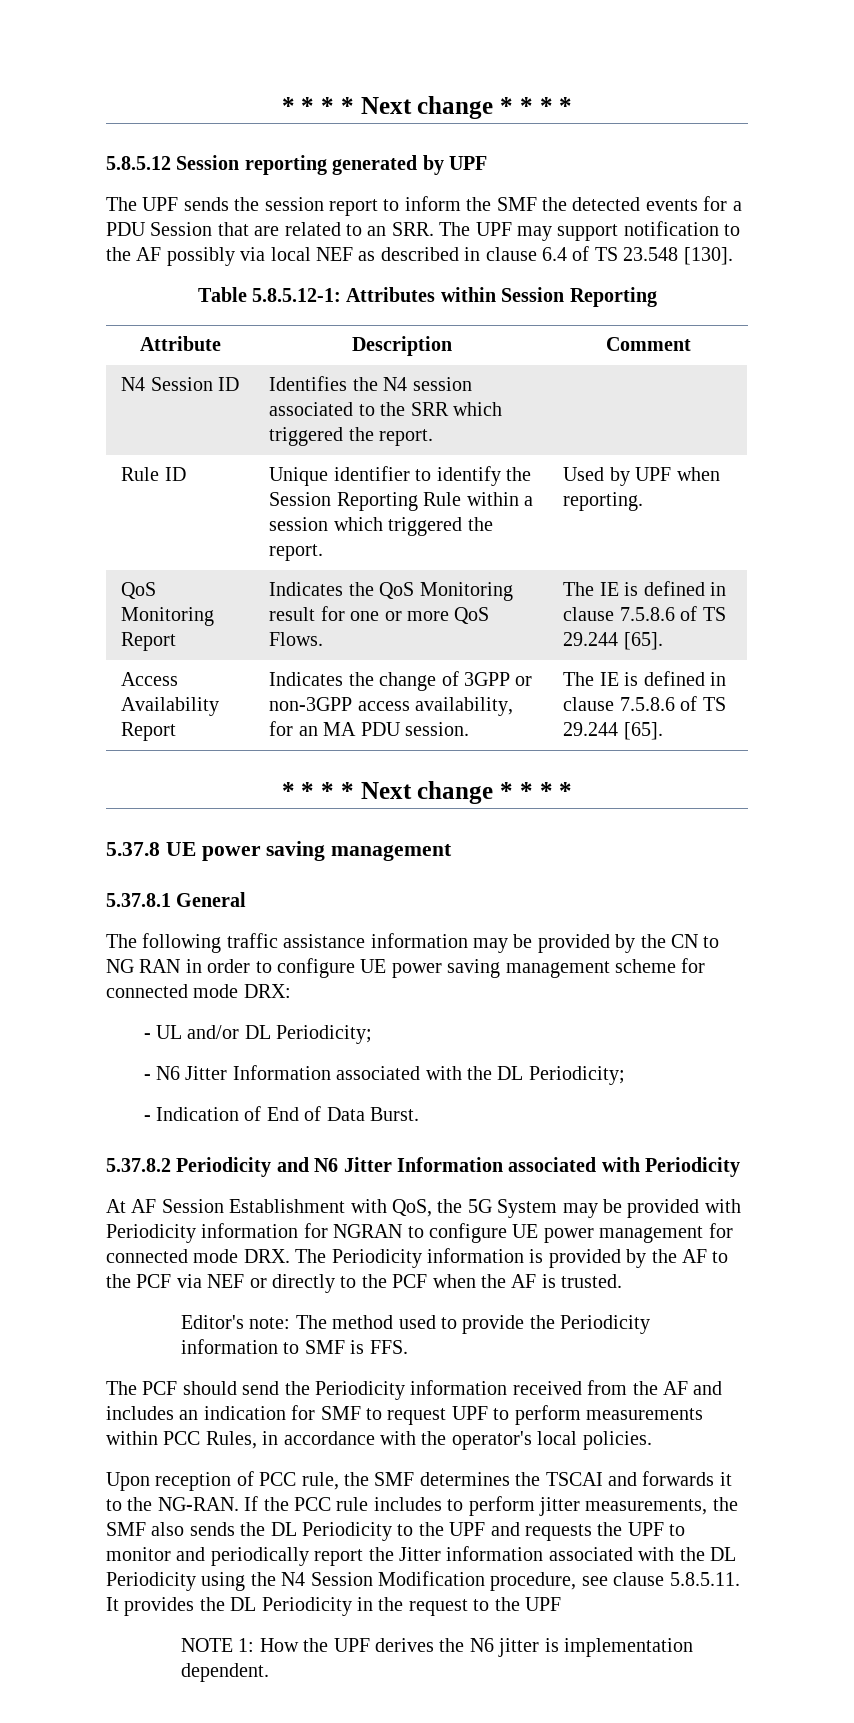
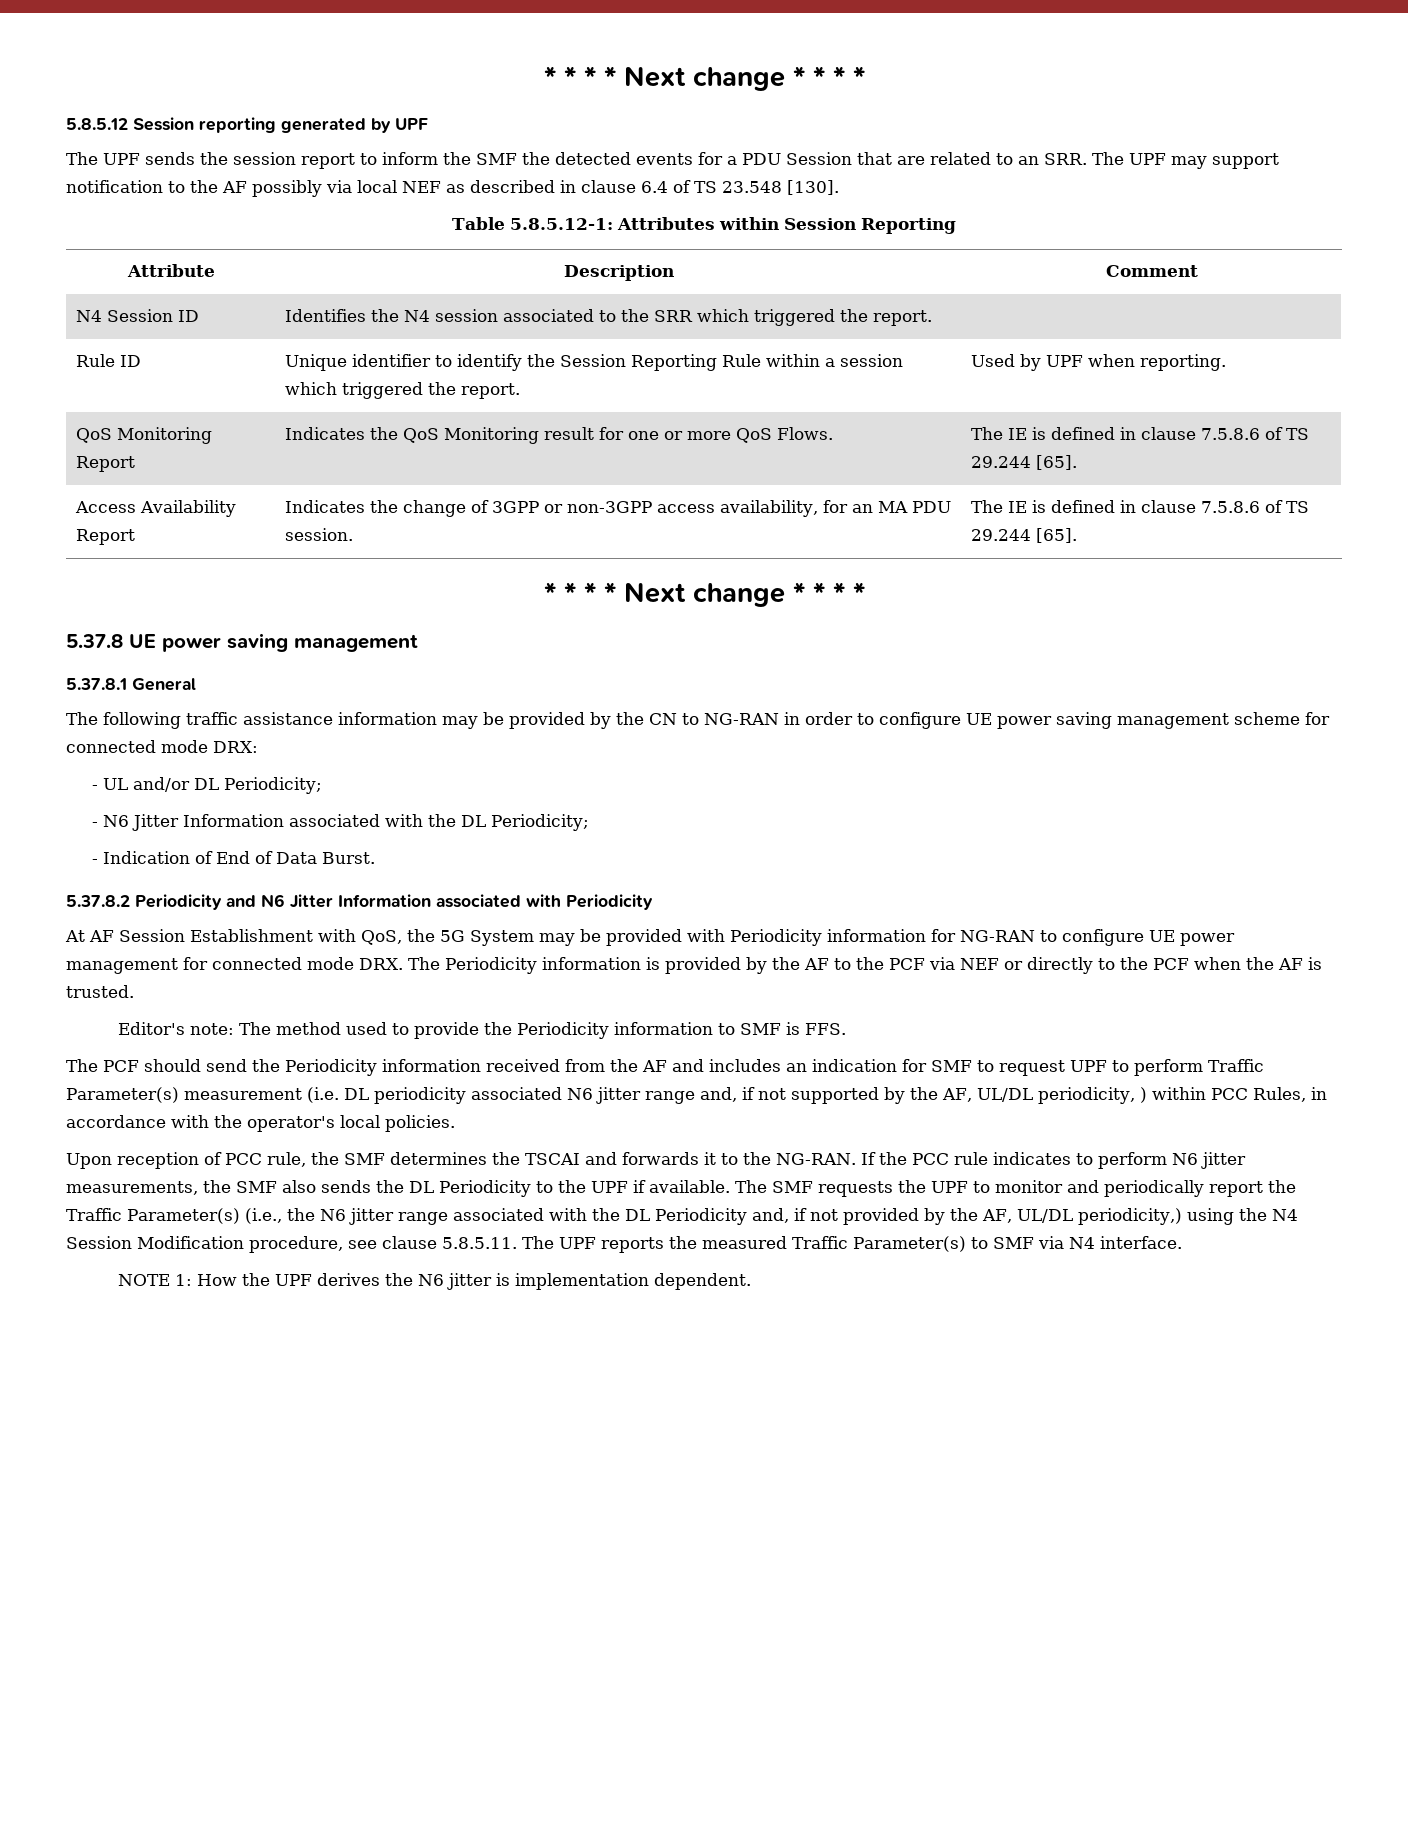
[106,959,181,973] NG RAN -> [704,713,779,725] NG-RAN
[333,1224,403,1238] NGRAN -> [960,930,1035,942] NG-RAN
[585,1408,703,1420] measurements -> [1208,1059,1264,1072] [66,1087,1147,1104] Traffic Parameter(s) measurement (i.e. DL periodicity associated N6 jitter range and, if not supported by the AF, UL/DL periodicity, )
[373,1496,535,1516] includes to perform -> [992,1152,1198,1169] indicates to perform N6
[490,1522,520,1536] and -> [633,1180,813,1193] if available. The SMF
[399,1546,544,1561] Jitter information -> [66,1208,448,1225] Traffic Parameter(s) (i.e., the N6 jitter range
(196, 1581) none -> [752,1208,1182,1225] and, if not provided by the AF, UL/DL periodicity,)
[106,1597,561,1616] It provides the DL Periodicity in the request to the UPF -> [522,1236,1182,1253] The UPF reports the measured Traffic Parameter(s) to SMF via N4 interface.

